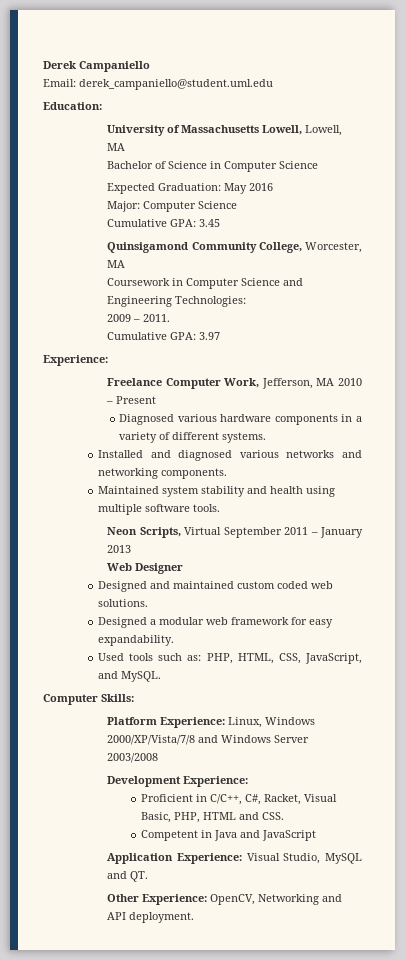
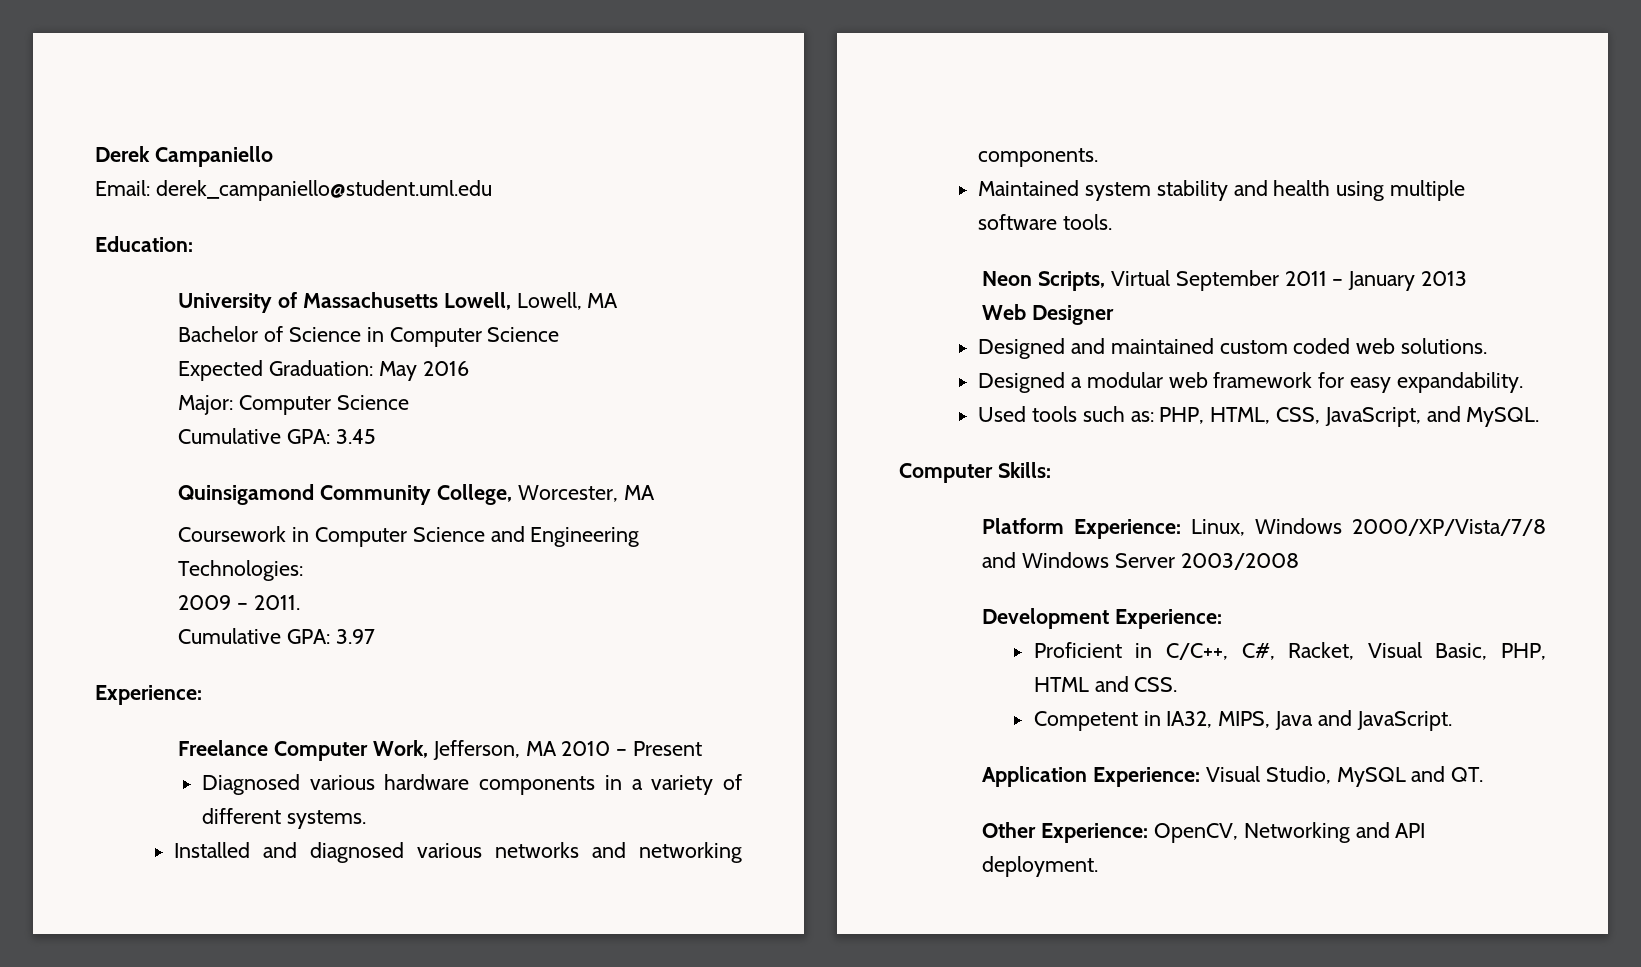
(212, 834) none -> [1166,711,1271,728] IA32, MIPS,
[261,830,316,841] JavaScript -> [1356,711,1452,731] JavaScript.

